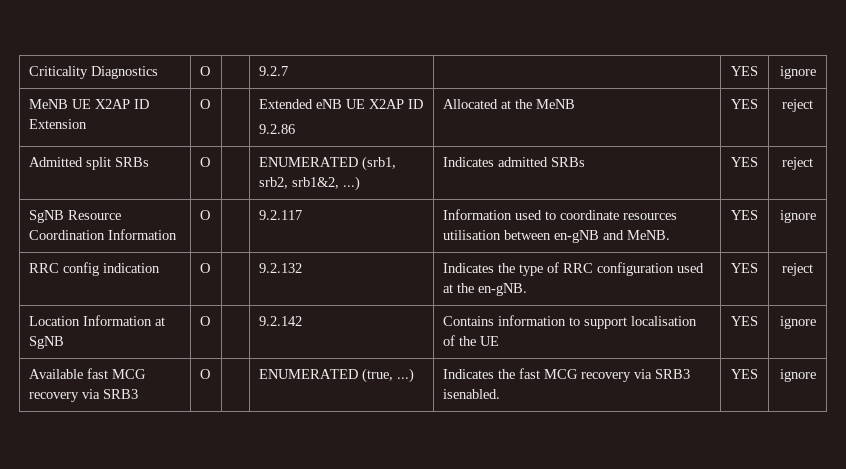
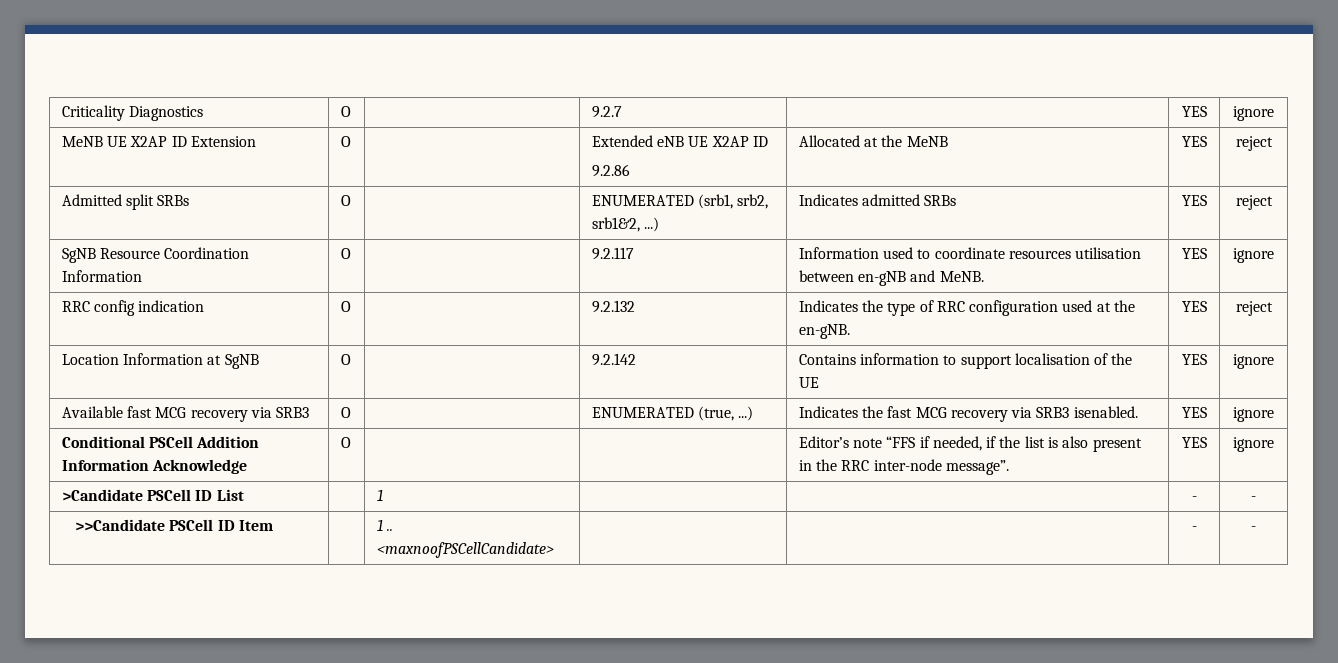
(816, 375) none -> [61,436,260,448] [61,459,247,474] [340,437,351,448] [798,436,1142,452] [798,459,1009,475] [1181,437,1207,448] [1233,437,1274,452] [61,489,244,501] [376,489,383,501] [1191,496,1197,501] [1251,496,1256,501] [74,519,273,531] [376,519,393,531] [376,542,554,558] [1191,526,1197,531] [1251,526,1256,531] // Conditional PSCell Addition Information Acknowledge | O | | | Editor’s note “FFS if needed, if the list is also present in the RRC inter-node message”. | YES | ignore // >Candidate PSCell ID List | | 1 | | | - | - // >>Candidate PSCell ID Item | | 1 .. <maxnoofPSCellCandidate> | | | - | -

